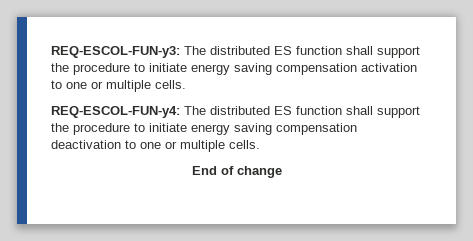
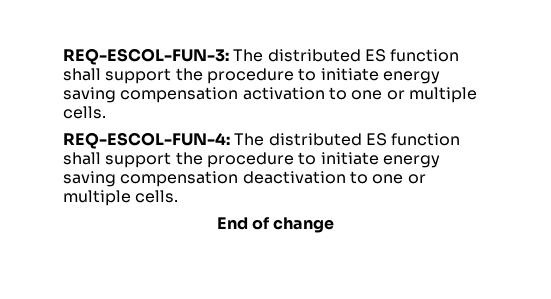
[51,46,180,58] REQ-ESCOL-FUN-y3: -> [63,48,229,65] REQ-ESCOL-FUN-3:
[51,106,180,118] REQ-ESCOL-FUN-y4: -> [63,132,230,149] REQ-ESCOL-FUN-4:

